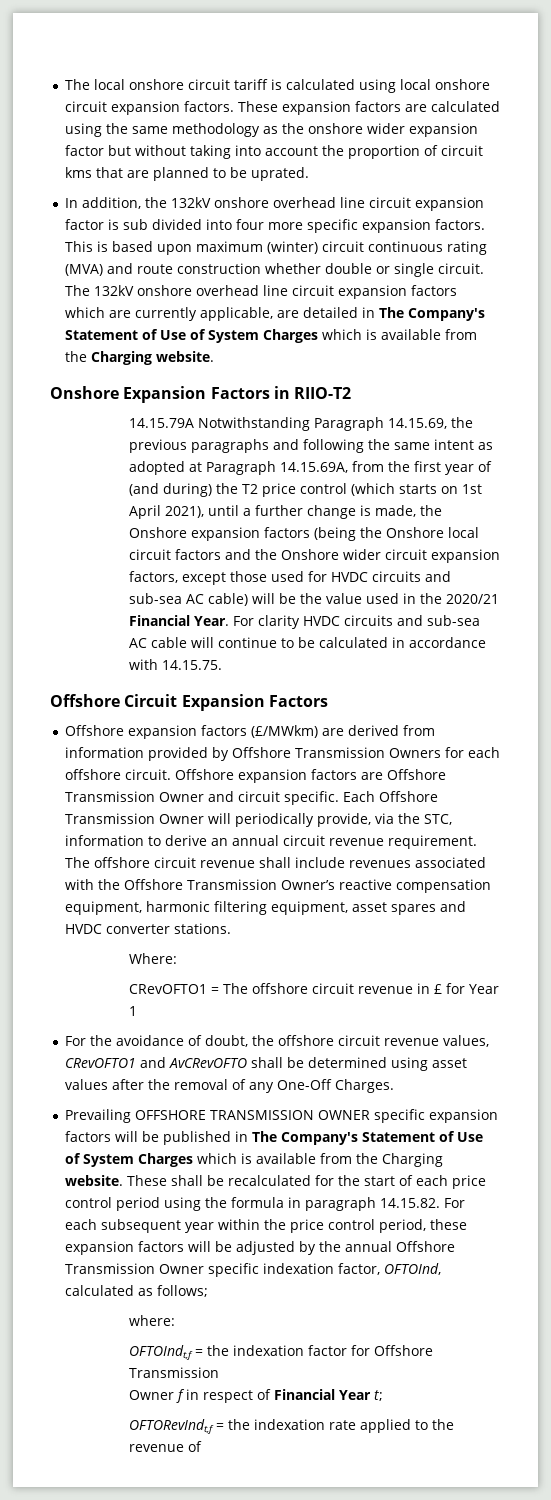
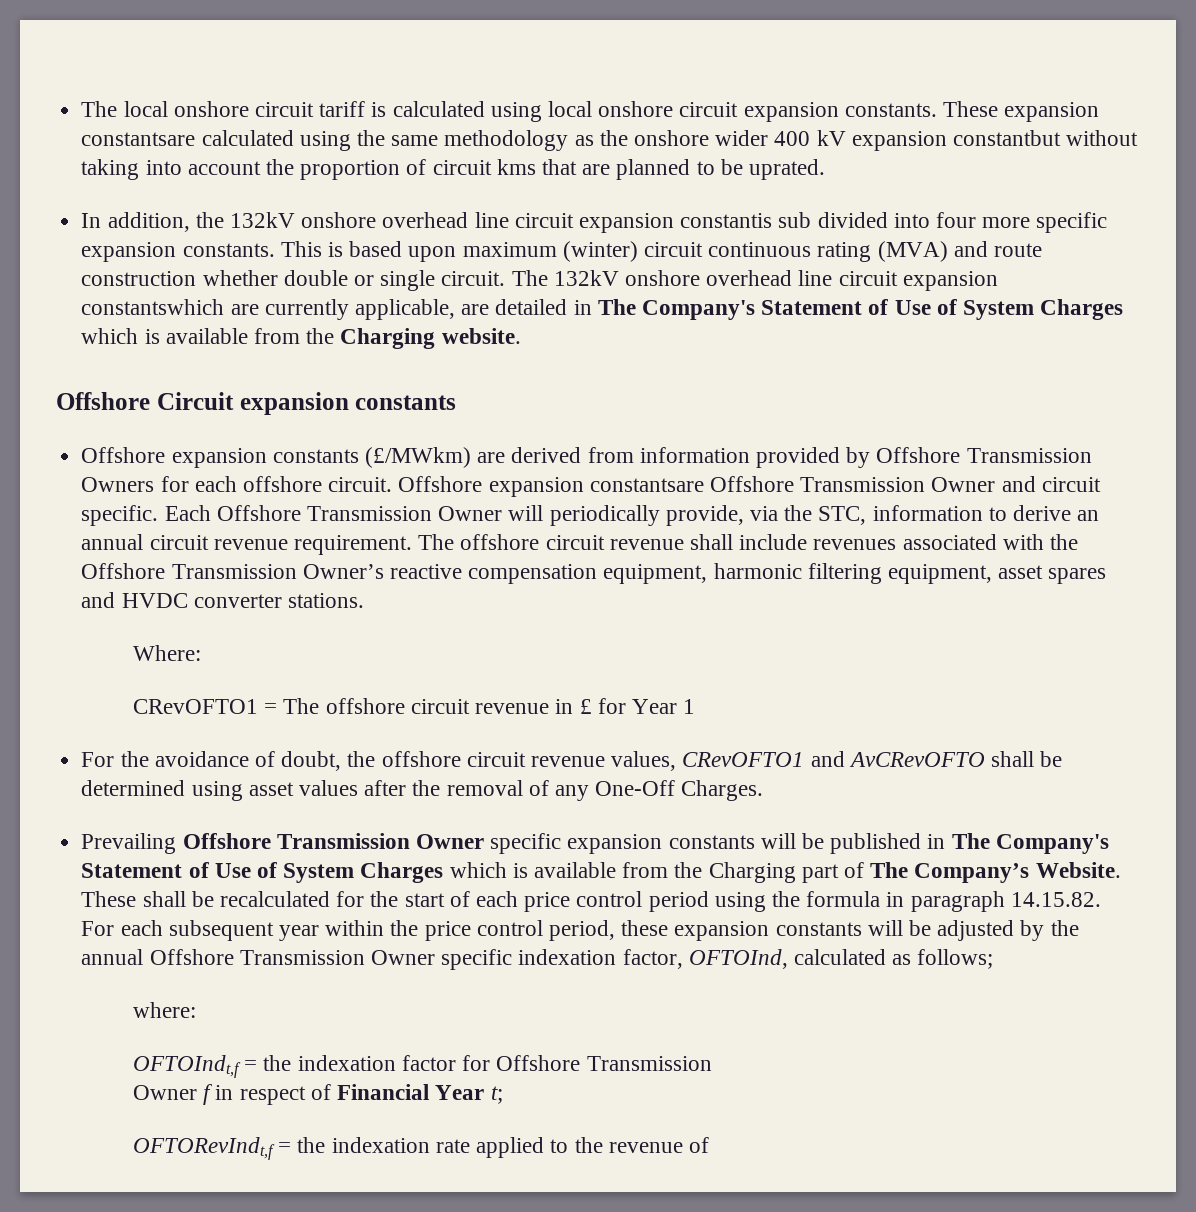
[184,101,235,112] factors. -> [844,103,937,117] constants.
[355,101,428,112] factors are -> [81,132,196,146] constantsare
[409,123,479,137] [65,145,132,156] expansion factor but -> [774,130,1062,151] 400 kV expansion constantbut
[65,219,120,230] factor is -> [680,213,773,228] constantis
[435,219,486,230] factors. -> [182,243,275,257] constants.
[411,285,458,296] [65,307,106,318] factors which -> [81,299,225,315] constantswhich
[50,386,352,403] [128,417,473,431] [128,439,493,453] [128,461,492,475] [128,483,482,497] [128,505,442,519] [128,527,479,541] [128,549,500,563] [128,571,451,585] [128,593,499,606] [128,615,480,629] [128,637,486,648] [128,659,222,670] // Onshore Expansion Factors in RIIO-T2 // 14.15.79A Notwithstanding Paragraph 14.15.69, the previous paragraphs and following the same intent as adopted at Paragraph 14.15.69A, from the first year of (and during) the T2 price control (which starts on 1st April 2021), until a further change is made, the Onshore expansion factors (being the Onshore local circuit factors and the Onshore wider circuit expansion factors, except those used for HVDC circuits and sub-sea AC cable) will be the value used in the 2020/21 Financial Year. For clarity HVDC circuits and sub-sea AC cable will continue to be calculated in accordance with 14.15.75. -> (521, 336) none
[181,694,328,711] [65,725,248,739] Expansion Factors // Offshore expansion factors -> [239,392,457,415] [81,447,359,468] expansion constants // Offshore expansion constants
[311,769,384,780] factors are -> [589,478,704,492] constantsare
[135,1109,499,1123] [65,1131,112,1142] OFFSHORE TRANSMISSION OWNER specific expansion factors -> [182,833,755,854] Offshore Transmission Owner specific expansion constants
[65,1175,124,1186] website. -> [801,862,1121,883] part of The Company’s Website.
[138,1241,185,1252] factors -> [775,922,862,936] constants

